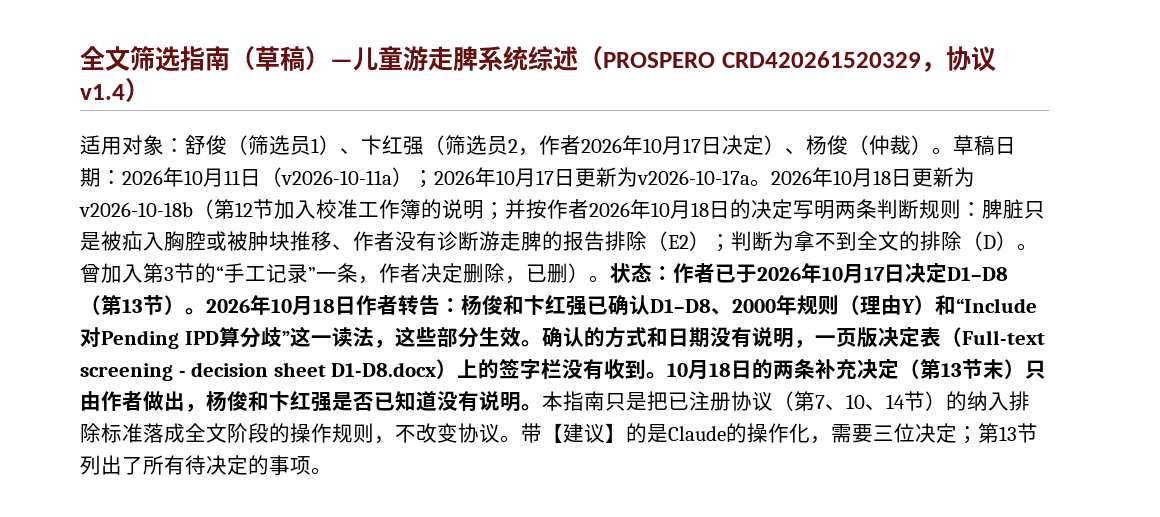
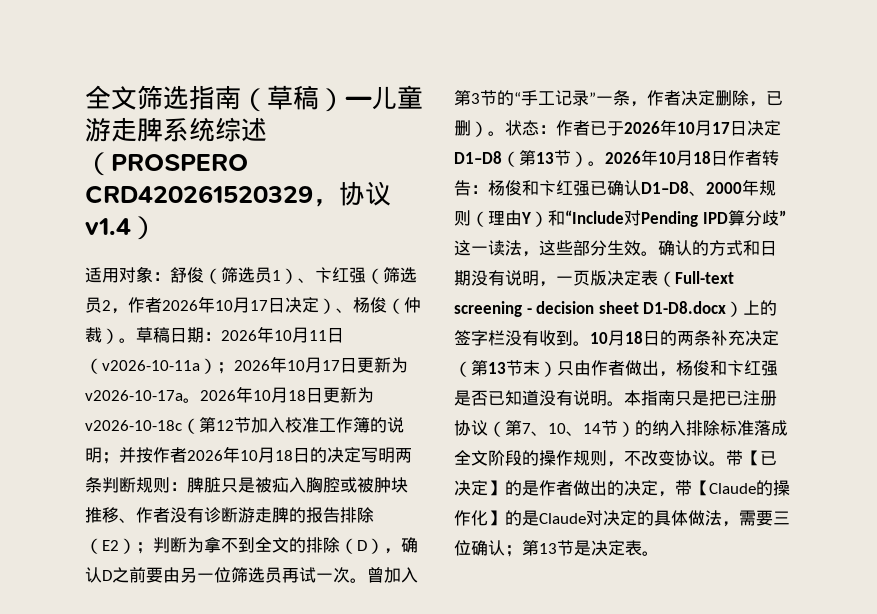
[79,202,193,217] v2026-10-18b -> [85,420,182,431] v2026-10-18c
(1017, 241) none -> [384,537,418,554] [85,567,350,583] ，确认D之前要由另一位筛选员再试一次
[563,423,810,443] 建议】的是Claude的操作化 -> [760,451,777,466] [454,480,790,497] [454,510,722,526] 已决定】的是作者做出的决定，带【Claude的操作化】的是Claude对决定的具体做法
[915,423,957,443] 决定 -> [471,540,505,556] 确认
[80,455,311,475] 列出了所有待决定的事项 -> [574,540,642,556] 是决定表

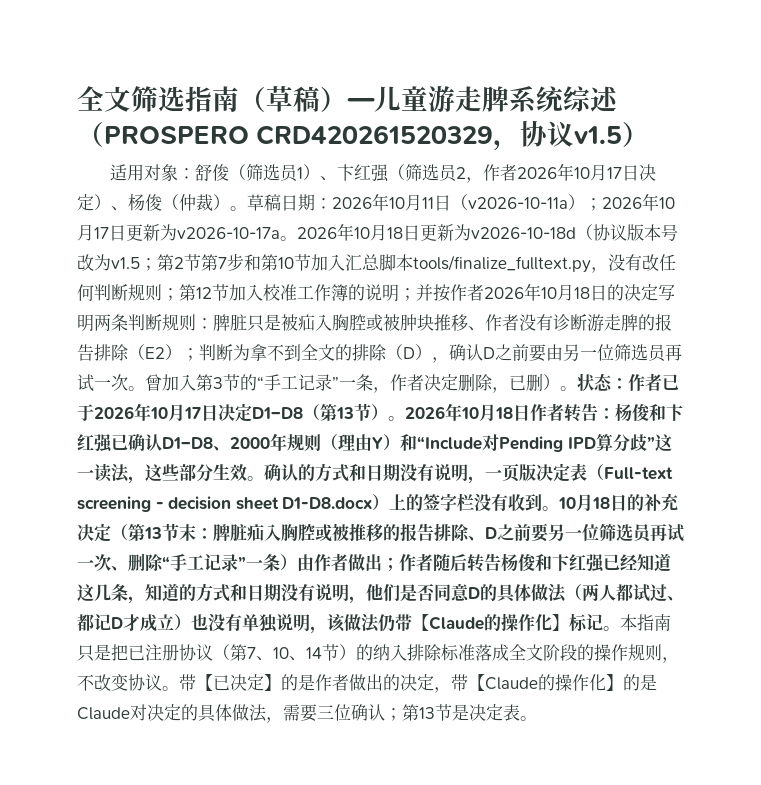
[85,218,131,235] v1.4 -> [574,126,623,144] v1.5
[85,418,199,434] v2026-10-18c（ -> [471,224,678,241] [77,253,676,273] [77,284,179,301] v2026-10-18d（协议版本号改为v1.5；第2节第7步和第10节加入汇总脚本tools/finalize_fulltext.py，没有改任何判断规则；
[677,330,711,346] 两条 -> (645, 502) none
[540,360,778,377] [454,390,607,406] ）只由作者做出，杨俊和卞红强是否已知道没有说明 -> [196,523,684,543] [77,553,671,573] [77,583,684,604] [77,613,603,634] ：脾脏疝入胸腔或被推移的报告排除、D之前要另一位筛选员再试一次、删除“手工记录”一条）由作者做出；作者随后转告杨俊和卞红强已经知道这几条，知道的方式和日期没有说明，他们是否同意D的具体做法（两人都试过、都记D才成立）也没有单独说明，该做法仍带【Claude的操作化】标记

